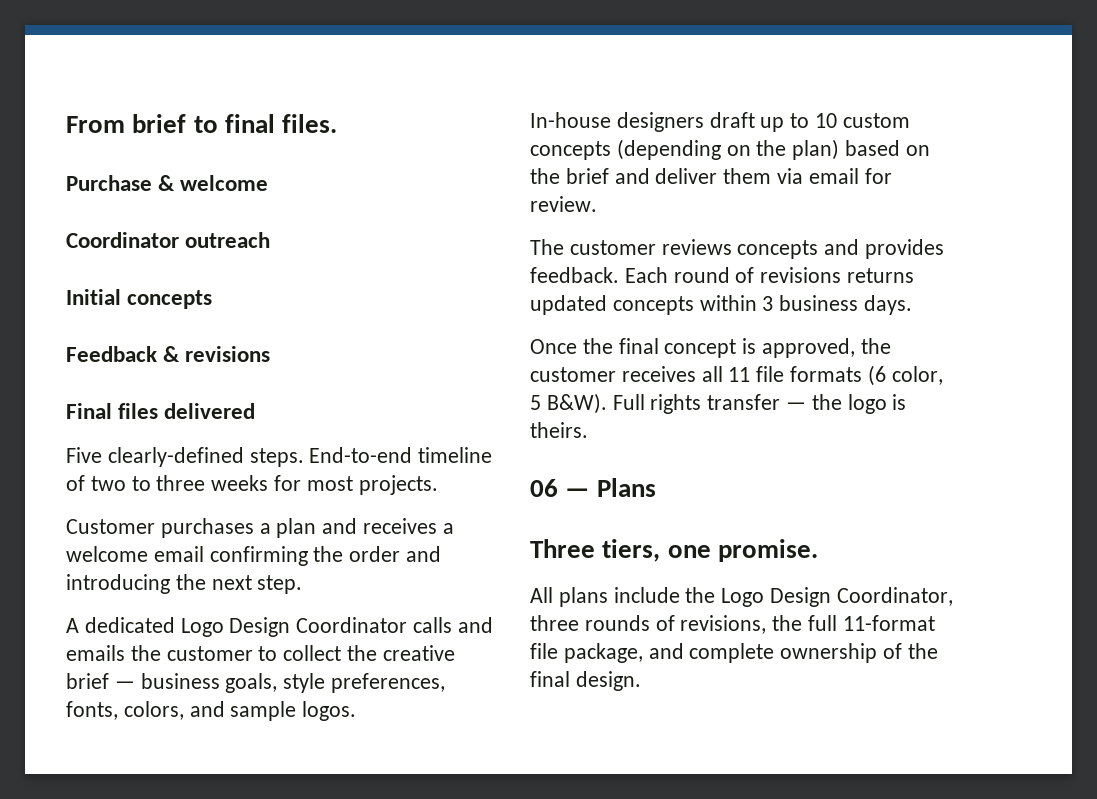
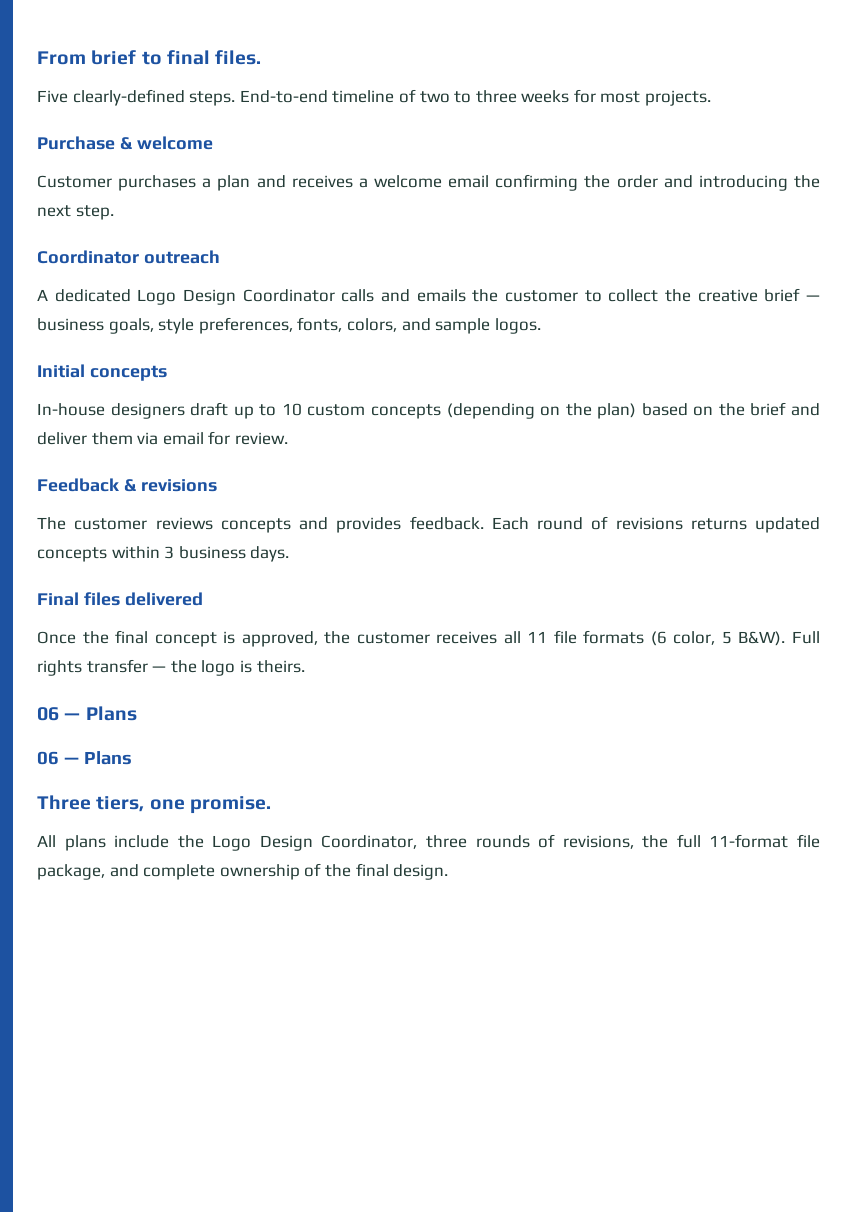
[66,175,269,191] [66,232,271,248] [66,289,213,309] [66,346,271,362] [66,403,256,419] // Purchase & welcome // Coordinator outreach // Initial concepts // Feedback & revisions // Final files delivered -> (262, 57) none
(438, 485) none -> [37,136,213,150] // Purchase & welcome
(303, 584) none -> [37,250,220,264] // Coordinator outreach
(357, 711) none -> [37,364,167,381] // Initial concepts
(597, 204) none -> [37,478,217,492] // Feedback & revisions
(913, 305) none -> [37,592,203,606] // Final files delivered
(656, 487) none -> [37,751,132,765] // 06 — Plans

